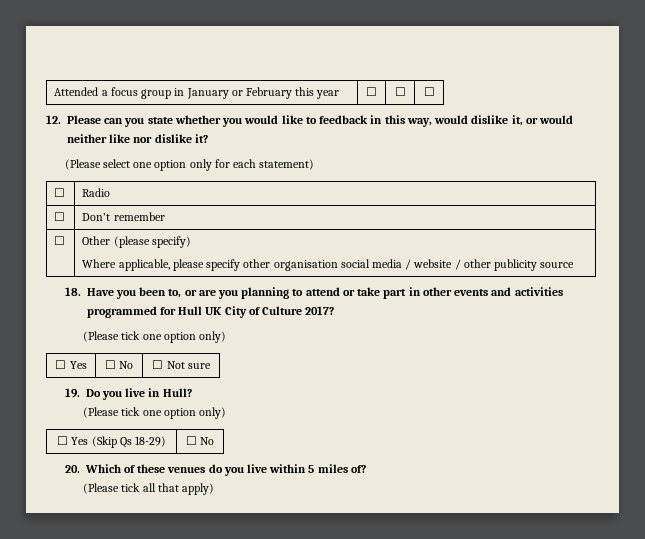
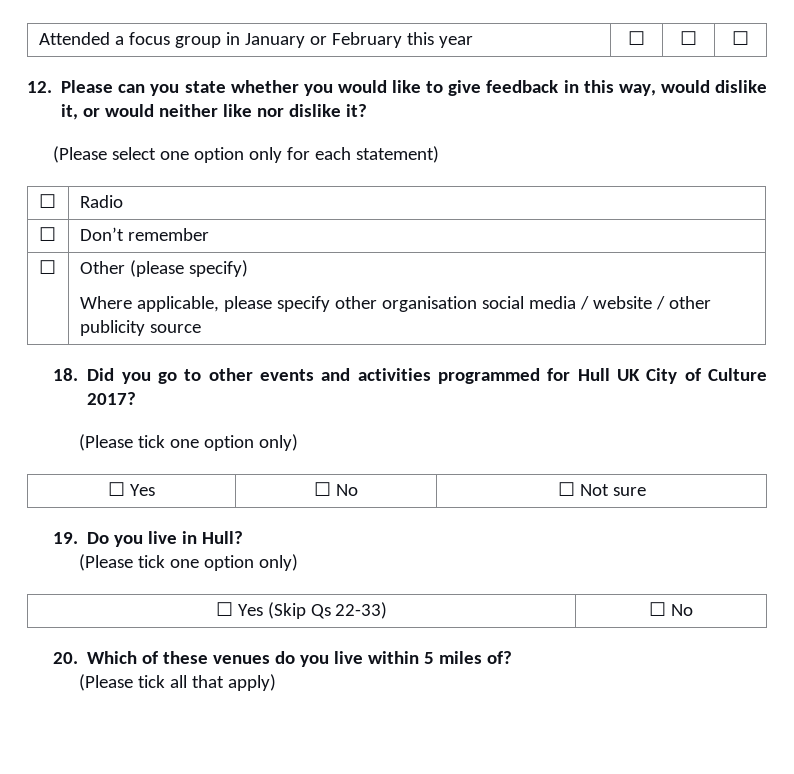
(317, 120) none -> [448,80,482,96] give
[86,287,421,299] Have you been to, or are you planning to attend or take part in -> [87,368,202,384] Did you go to
[134,436,166,447] 18-29) -> [335,602,388,619] 22-33)

